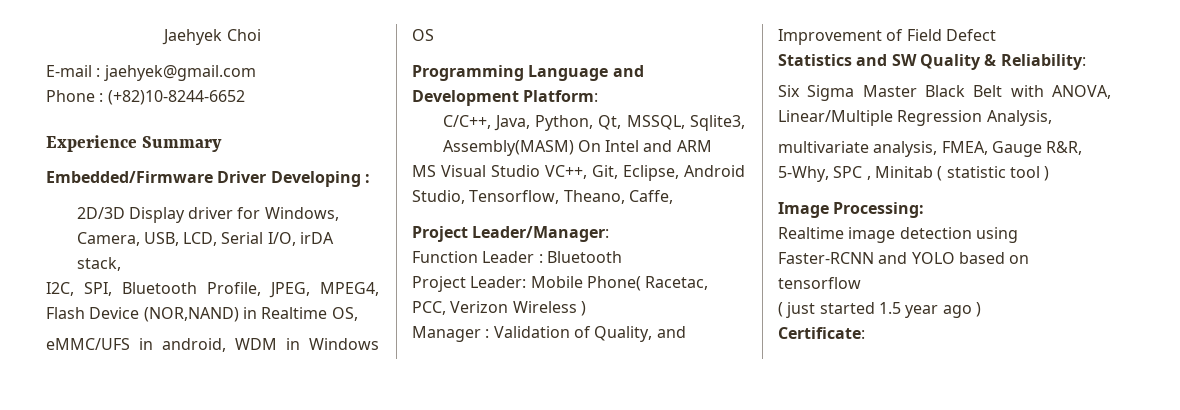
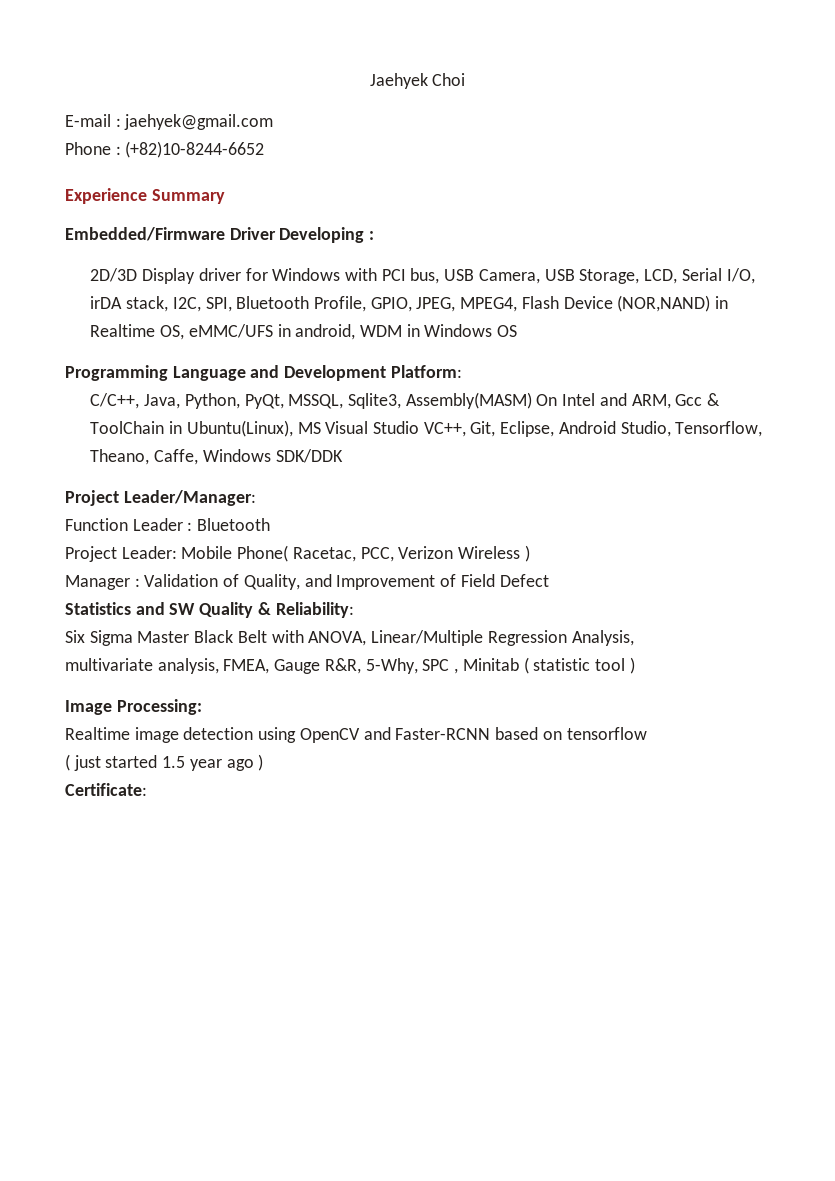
[264,207,339,221] [76,232,179,246] Windows, Camera, USB, -> [272,268,640,284] Windows with PCI bus, USB Camera, USB Storage,
(121, 264) // -> (169, 304) none
(261, 289) none -> [370,297,412,312] GPIO,
(358, 314) // -> (185, 332) none
[598,115,622,130] Qt, -> [244,394,284,409] PyQt,
[676,140,712,152] ARM // -> [631,393,721,409] [90,420,293,437] ARM, Gcc & ToolChain in Ubuntu(Linux),
(673, 197) none -> [202,449,343,463] Windows SDK/DDK
[778,252,955,264] Faster-RCNN and YOLO -> [299,727,491,743] OpenCV and Faster-RCNN

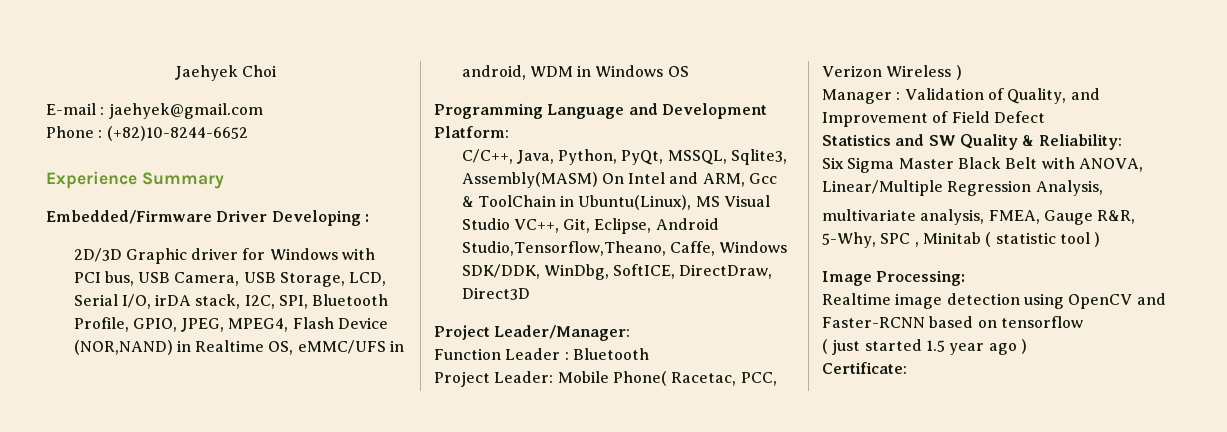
[142,268,196,284] Display -> [125,248,187,264] Graphic
[620,421,763,437] [90,449,343,465] Studio, Tensorflow, Theano, Caffe, Windows SDK/DDK -> [461,241,788,256] [461,264,773,280] [461,287,530,300] Studio,Tensorflow,Theano, Caffe, Windows SDK/DDK, WinDbg, SoftICE, DirectDraw, Direct3D

